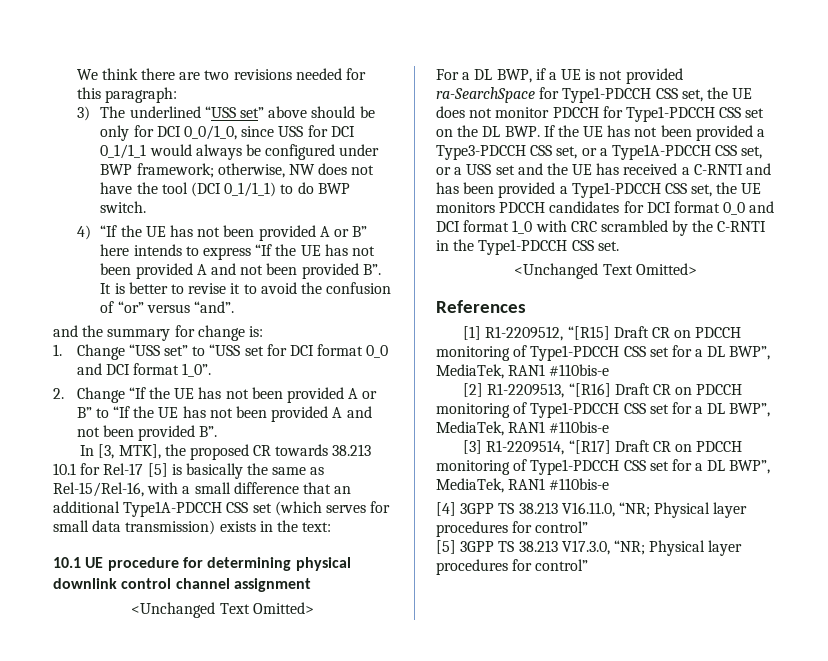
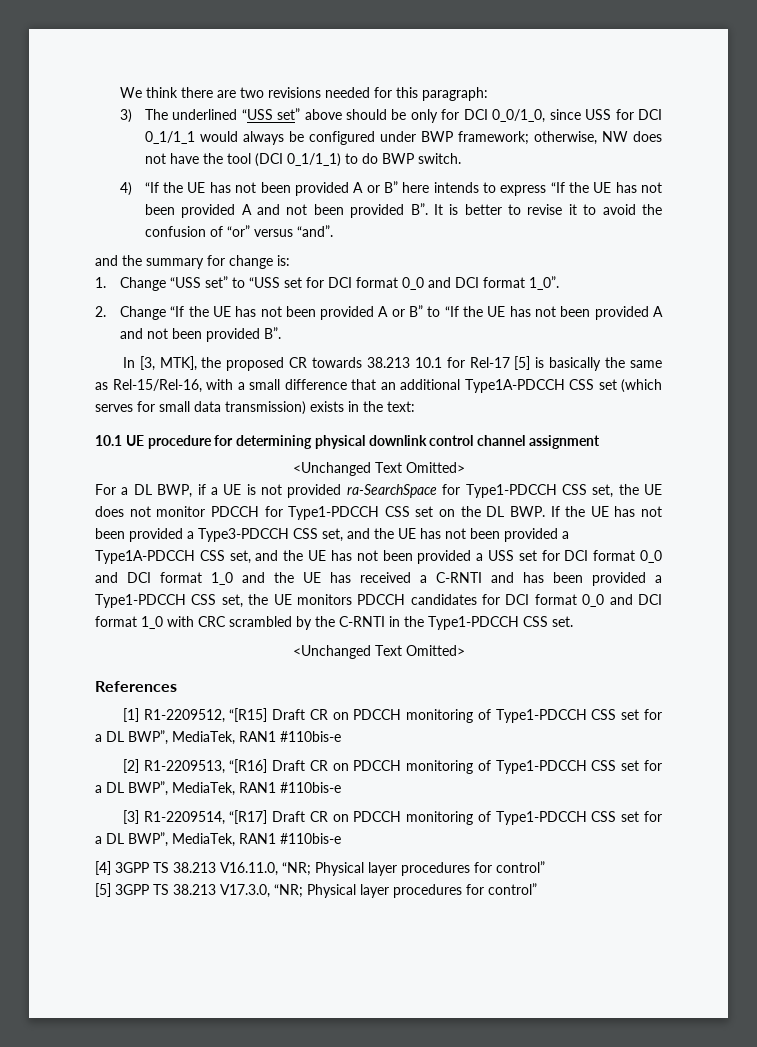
[581,144,763,160] [436,164,515,175] or a Type1A-PDCCH CSS set, or a USS set -> [347,528,569,542] [95,550,662,564] [95,572,233,585] and the UE has not been provided a Type1A-PDCCH CSS set, and the UE has not been provided a USS set for DCI format 0_0 and DCI format 1_0

